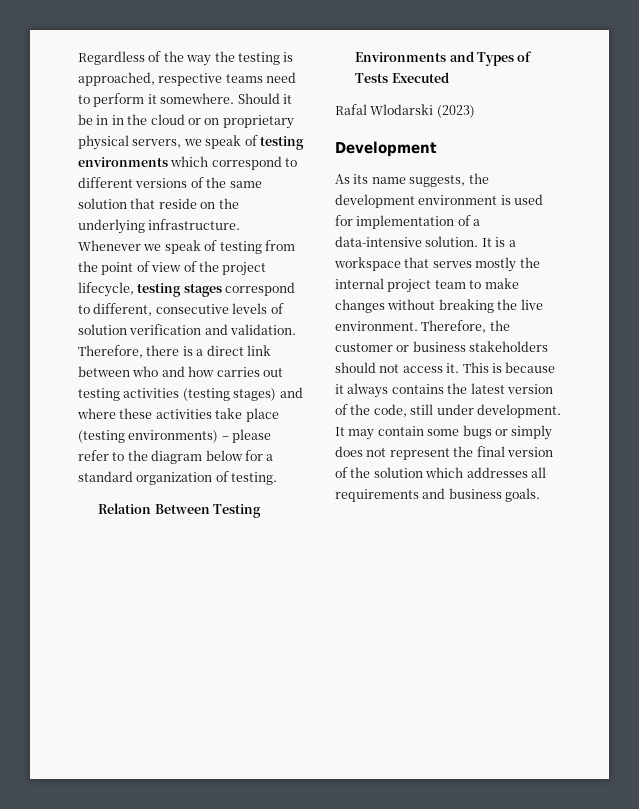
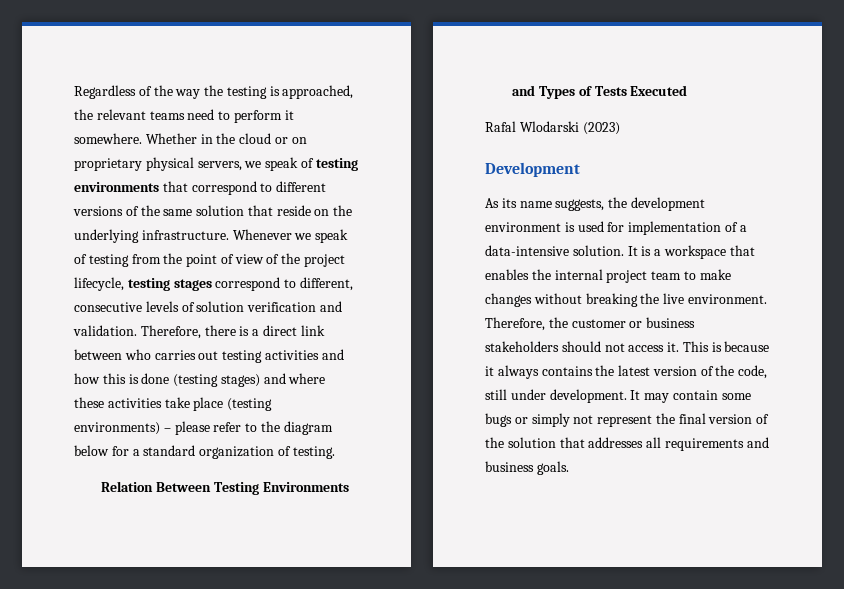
[158,73,223,86] respective -> [74,109,146,120] the relevant
[237,93,292,104] [78,114,109,125] Should it be in -> [145,133,197,144] Whether
[170,156,209,167] which -> [162,181,188,192] that
[161,366,215,377] and how -> (151, 354) none
(180, 393) none -> [321,349,344,360] [74,373,170,384] and how this is done
[432,257,517,272] serves mostly -> [485,269,529,280] enables
[335,446,363,457] does -> (570, 420) none
[425,467,464,478] which -> [559,437,585,448] that

